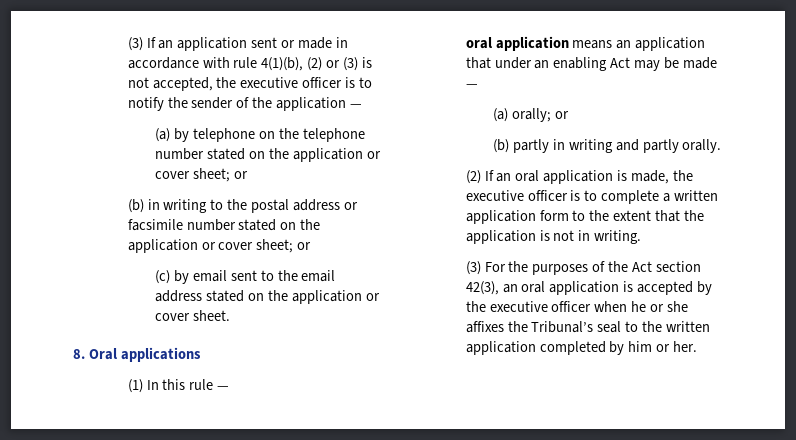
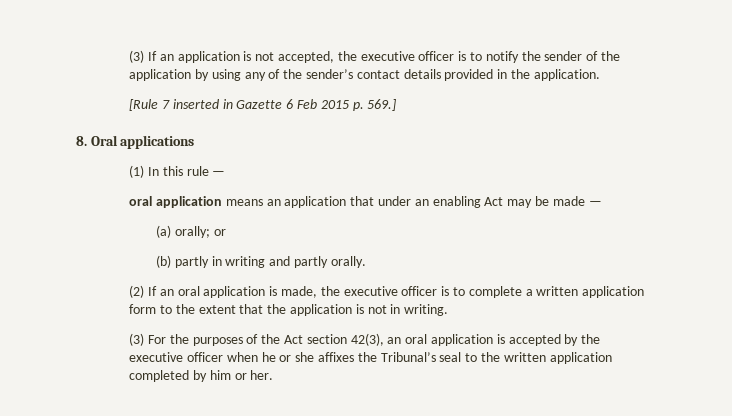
[251,37,349,49] [127,57,359,71] sent or made in accordance with rule 4(1)(b), (2) or (3) -> (240, 57) none
[350,104,363,108] [154,128,365,142] [154,148,381,162] [154,168,248,182] [127,199,359,213] [127,219,321,231] [127,239,312,253] [154,270,336,284] [154,290,380,304] [154,310,230,321] — // (a) by telephone on the telephone number stated on the application or cover sheet; or // (b) in writing to the postal address or facsimile number stated on the application or cover sheet; or // (c) by email sent to the email address stated on the application or cover sheet. -> [195,69,600,81] [129,99,397,111] by using any of the sender’s contact details provided in the application. // [Rule 7 inserted in Gazette 6 Feb 2015 p. 569.]

